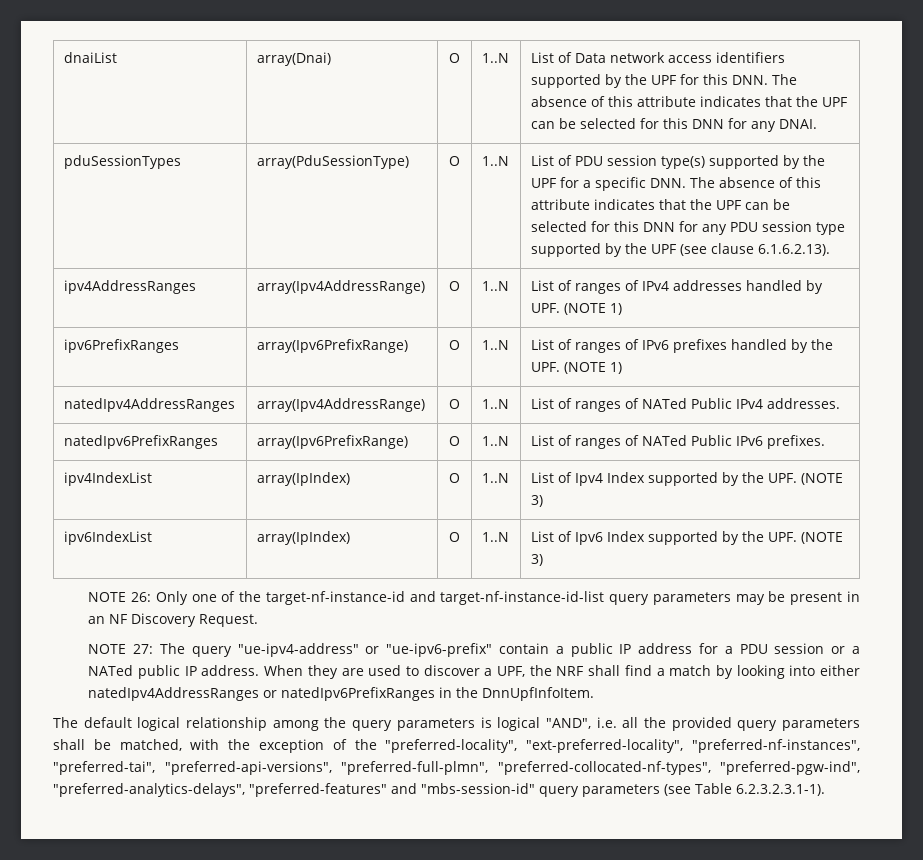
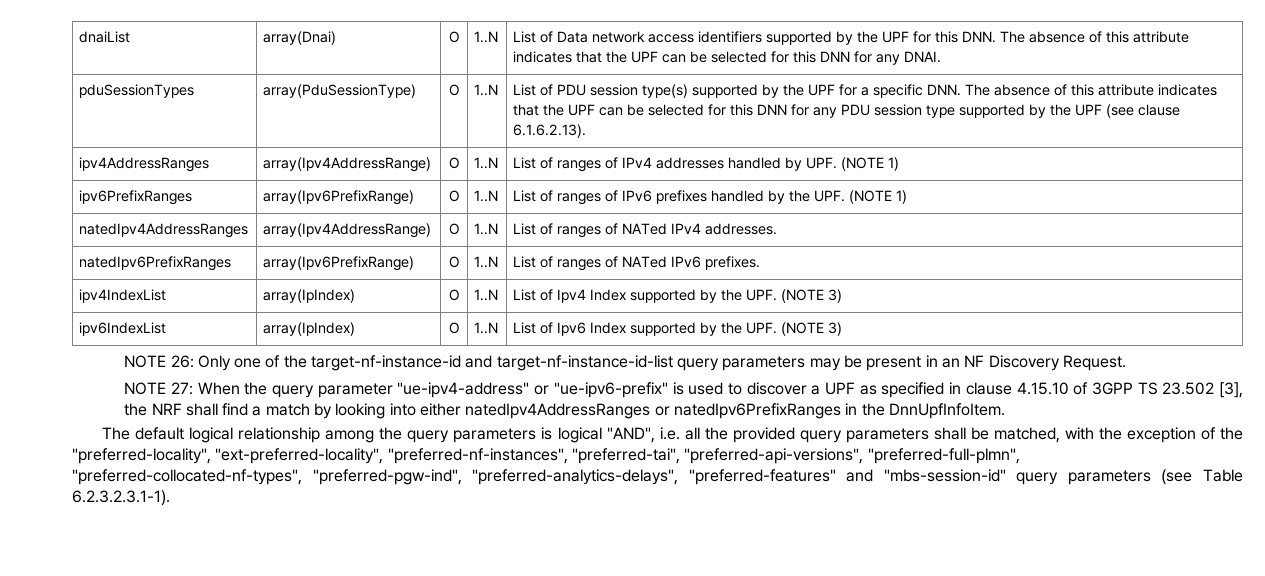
[690,398,732,409] Public -> (668, 229) none
[690,435,732,446] Public -> (668, 262) none
[159,643,860,657] [88,665,526,679] The query "ue-ipv4-address" or "ue-ipv6-prefix" contain a public IP address for a PDU session or a NATed public IP address. When they are used to discover a UPF, -> [197,382,1243,398] When the query parameter "ue-ipv4-address" or "ue-ipv6-prefix" is used to discover a UPF as specified in clause 4.15.10 of 3GPP TS 23.502 [3],

